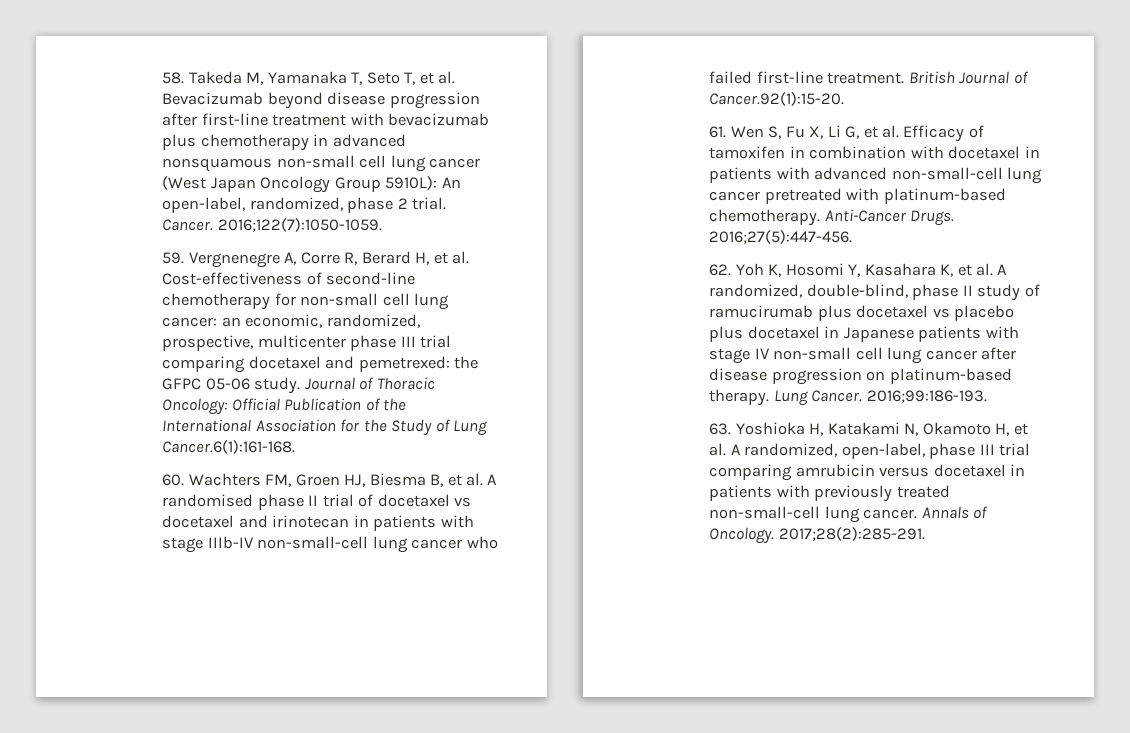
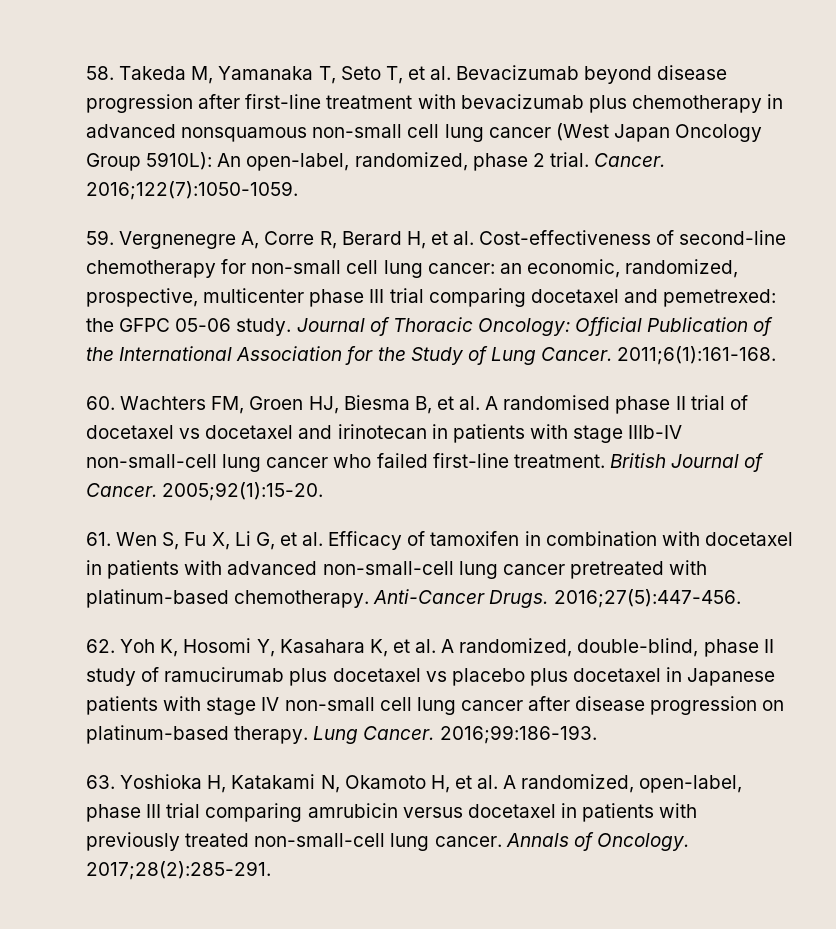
[162,440,296,454] Cancer.6(1):161-168. -> [541,346,777,365] Cancer. 2011;6(1):161-168.
[709,92,845,106] Cancer.92(1):15-20. -> [86,482,324,501] Cancer. 2005;92(1):15-20.

